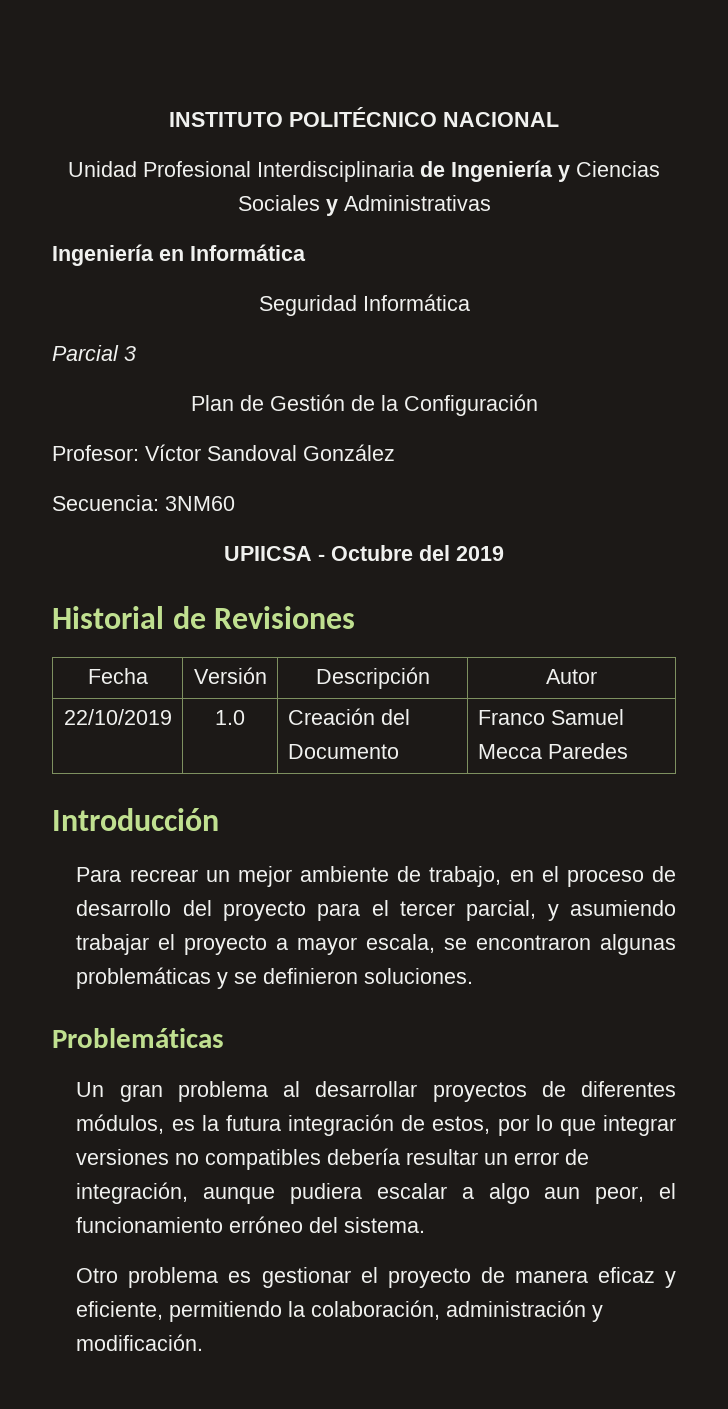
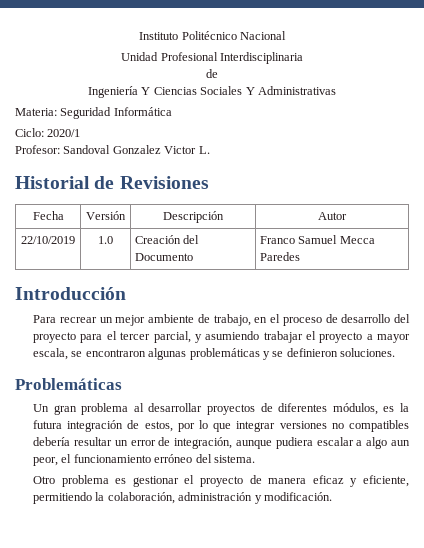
[169,107,559,127] INSTITUTO POLITÉCNICO NACIONAL -> [139,31,286,40] Instituto Politécnico Nacional
[420,160,570,182] de Ingeniería y -> [206,69,218,78] [88,86,151,98] // de // Ingeniería Y
[325,199,338,216] y -> [245,87,255,95] Y
[52,244,306,266] Ingeniería en Informática // -> [15,108,57,116] Materia:
[52,345,136,361] [190,394,538,416] [52,444,395,461] [52,495,235,511] [224,545,504,561] Parcial 3 // Plan de Gestión de la Configuración // Profesor: Víctor Sandoval González // Secuencia: 3NM60 // UPIICSA - Octubre del 2019 -> [15,128,81,137] [15,145,210,154] Ciclo: 2020/1 // Profesor: Sandoval Gonzalez Victor L.

